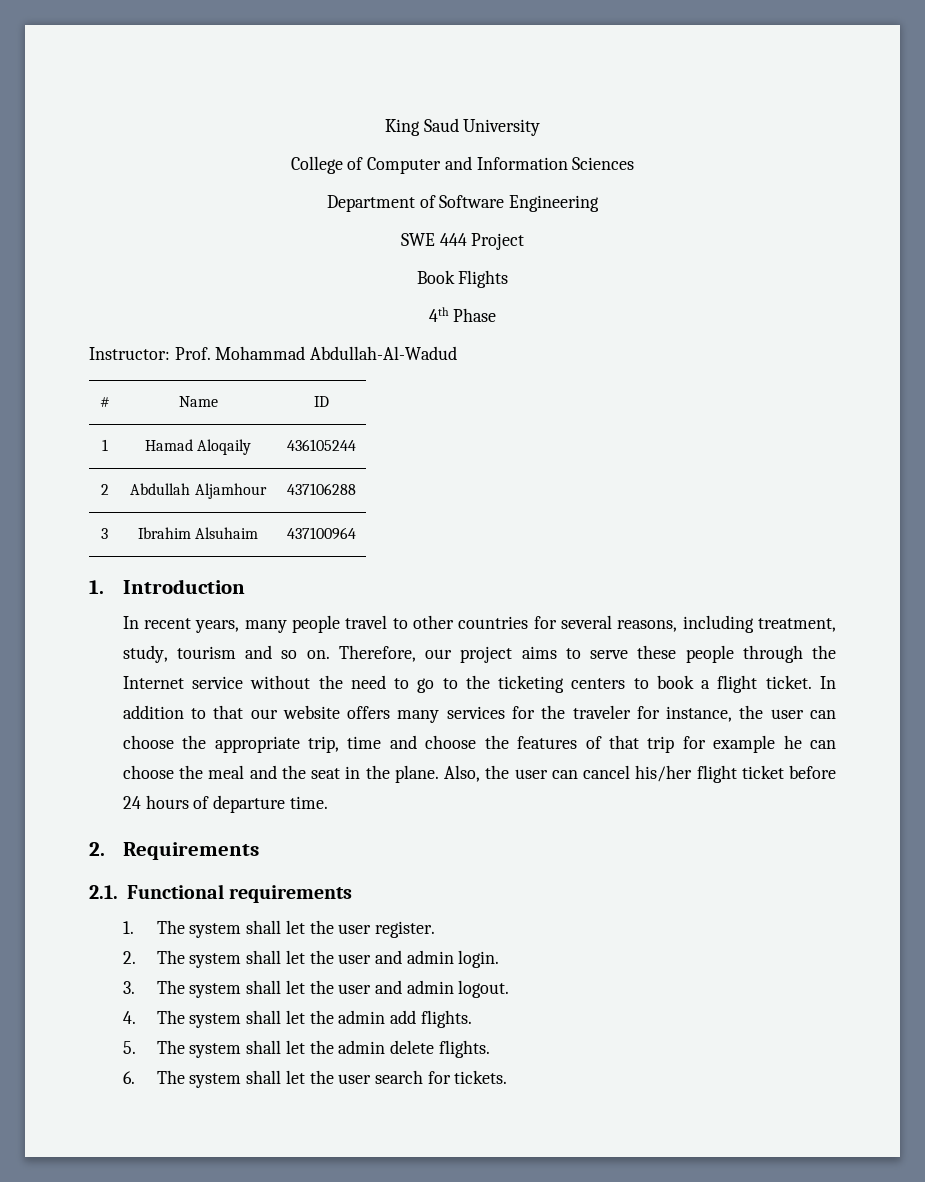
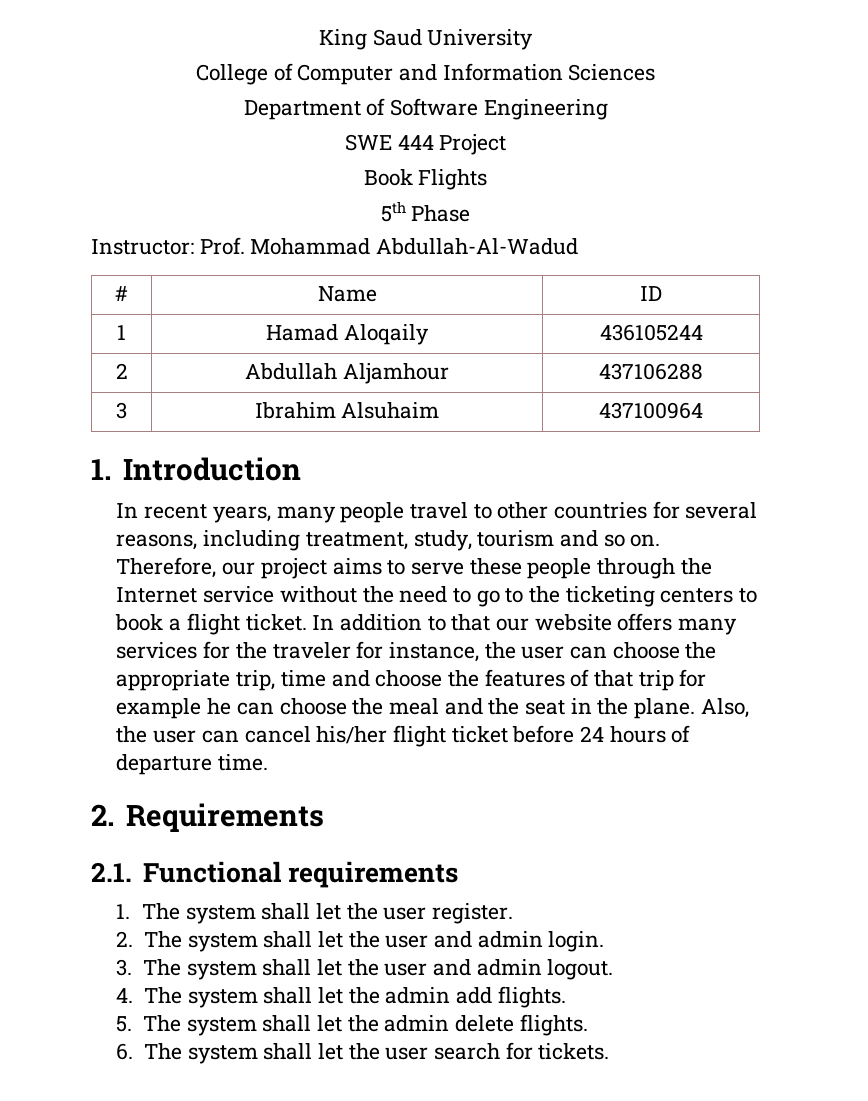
[428,307,449,322] 4th -> [380,201,406,222] 5th

